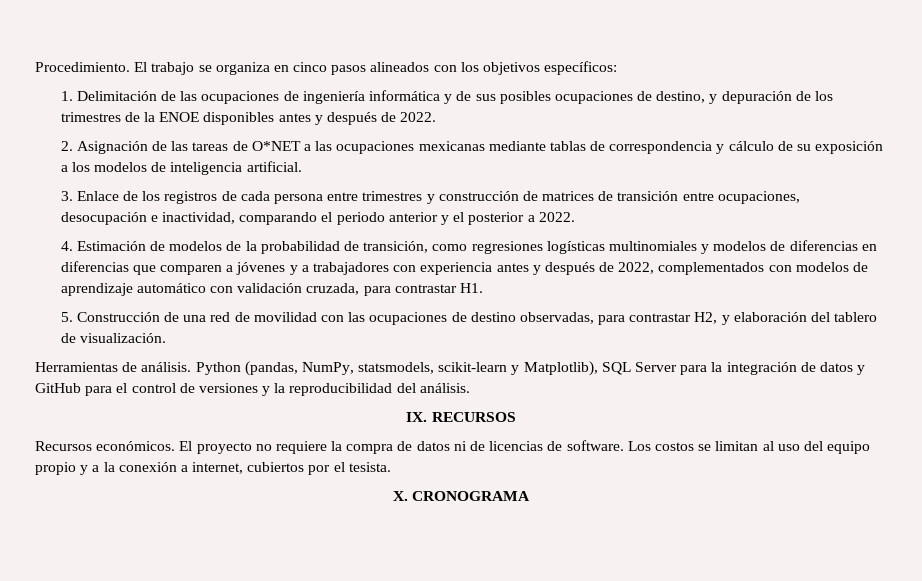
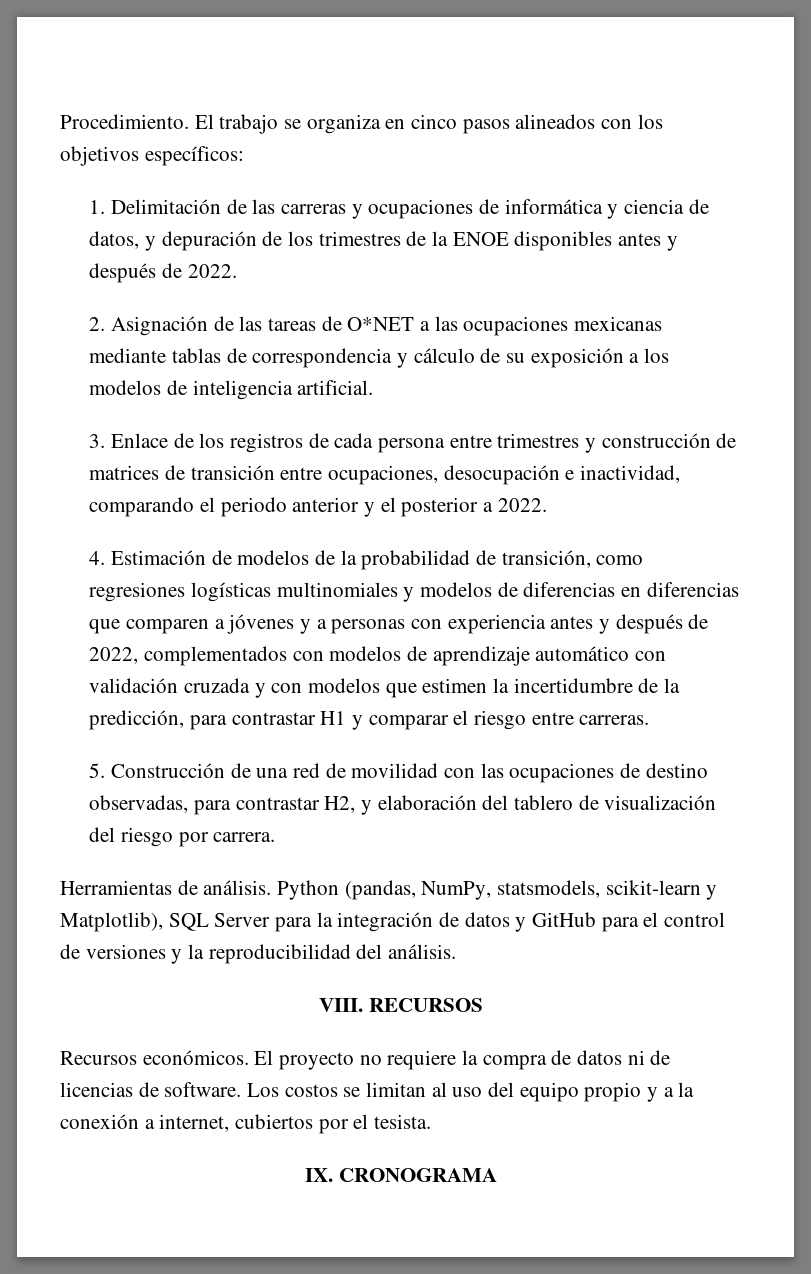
[201,91,365,104] ocupaciones de ingeniería -> [280,199,499,219] carreras y ocupaciones de
[456,91,706,104] de sus posibles ocupaciones de destino, -> [623,199,709,214] [89,231,140,249] ciencia de datos,
[312,262,389,275] trabajadores -> [331,619,406,634] personas
[306,283,483,296] cruzada, para contrastar H1. -> [183,678,680,698] [89,710,650,730] cruzada y con modelos que estimen la incertidumbre de la predicción, para contrastar H1 y comparar el riesgo entre carreras.
[79,333,166,343] visualización. -> [604,795,717,810] [89,827,276,847] visualización del riesgo por carrera.
[406,412,428,422] IX. -> [319,998,364,1012] VIII.
[392,491,408,501] X. -> [305,1168,334,1182] IX.

